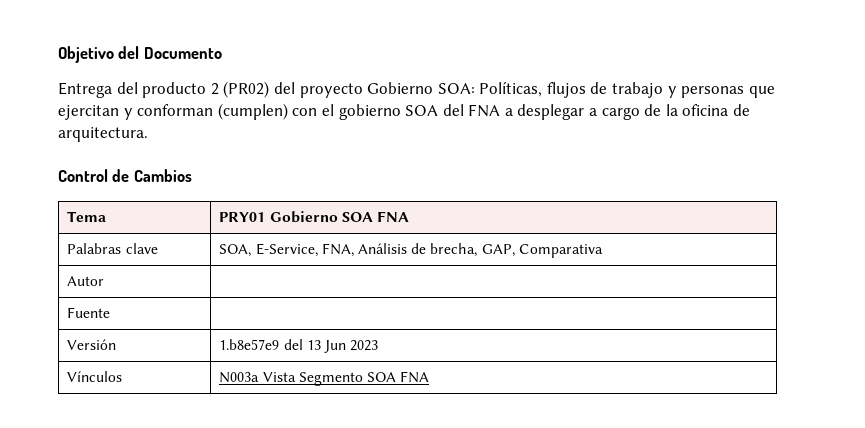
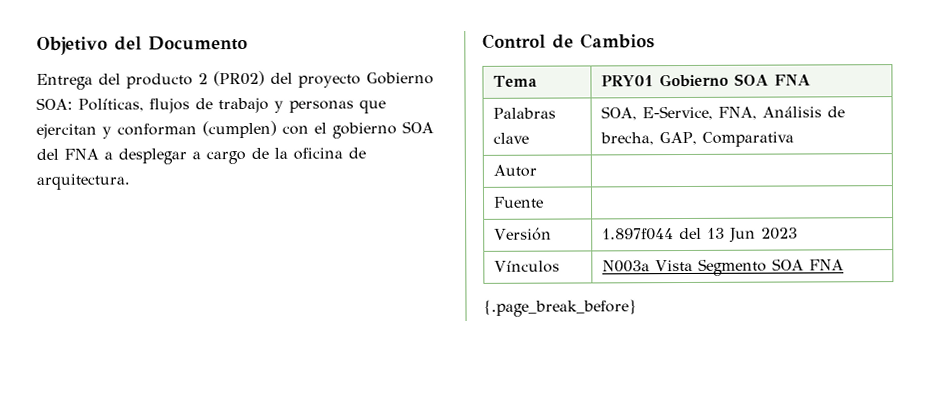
[219,339,280,350] 1.b8e57e9 -> [602,228,675,241] 1.897f044
(430, 377) none -> [483,299,637,317] // {.page_break_before}

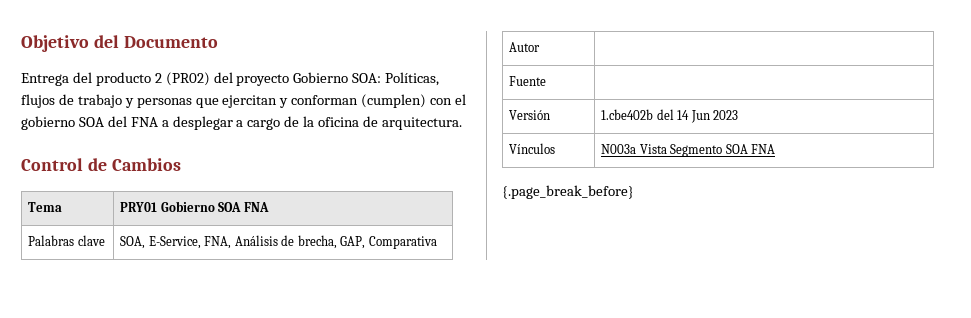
[602,227,726,241] 1.897f044 del 13 -> [601,109,690,120] 1.cbe402b del 14

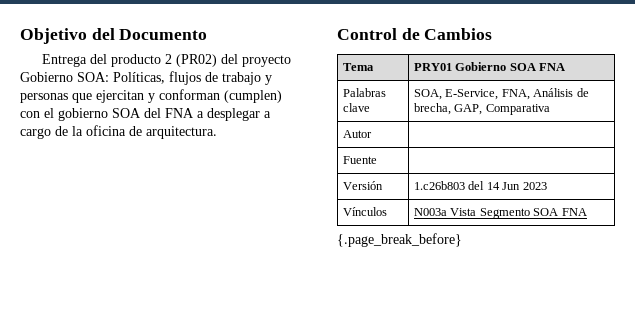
[601,109,654,120] 1.cbe402b -> [414,181,466,190] 1.c26b803

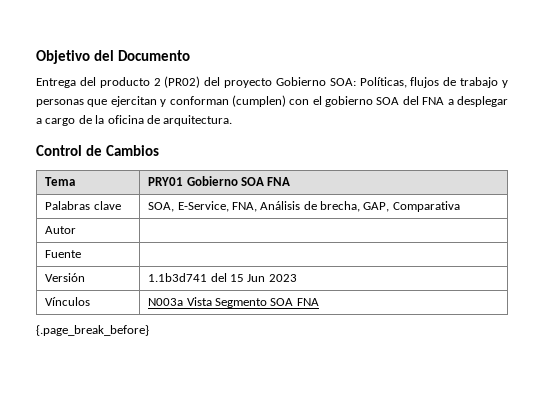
[414,181,500,190] 1.c26b803 del 14 -> [148,273,244,282] 1.1b3d741 del 15

